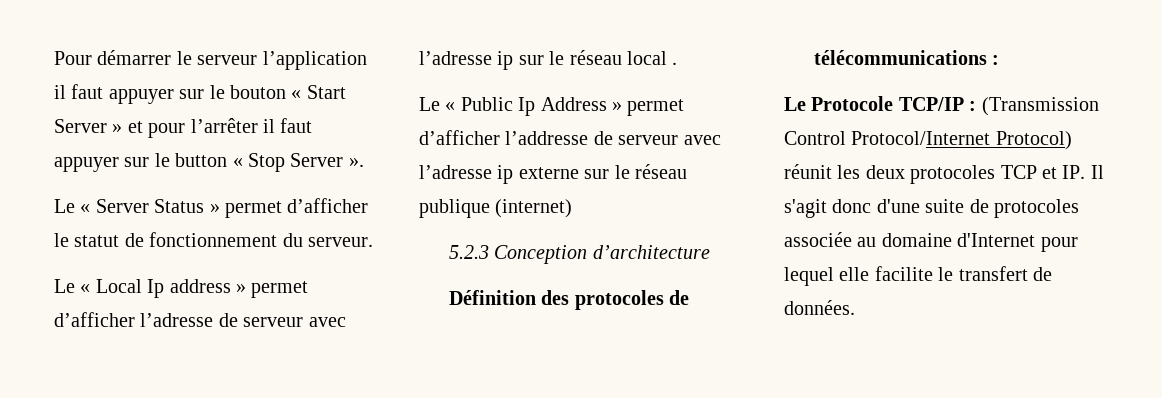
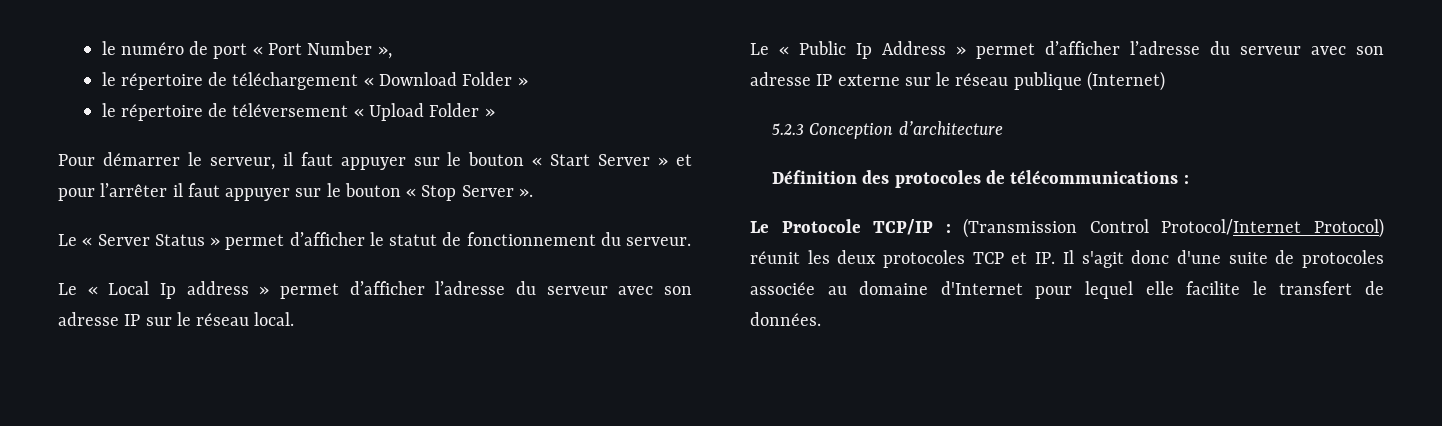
(54, 58) none -> [101,41,392,59] [101,72,528,90] [101,103,495,121] le numéro de port « Port Number », // le répertoire de téléchargement « Download Folder » // le répertoire de téléversement « Upload Folder » //
[197,51,367,70] serveur l’application -> [209,157,275,170] serveur,
[175,153,228,167] button -> [344,183,401,197] bouton
[218,313,346,327] [419,50,678,70] de serveur avec l’adresse ip sur le réseau local . -> [516,281,692,295] [58,312,295,326] du serveur avec son adresse IP sur le réseau local.
[505,131,721,145] [419,165,514,184] l’addresse de serveur avec l’adresse ip -> [1130,41,1384,55] [750,72,833,86] l’adresse du serveur avec son adresse IP
[495,199,573,218] (internet) -> [1086,71,1165,91] (Internet)

